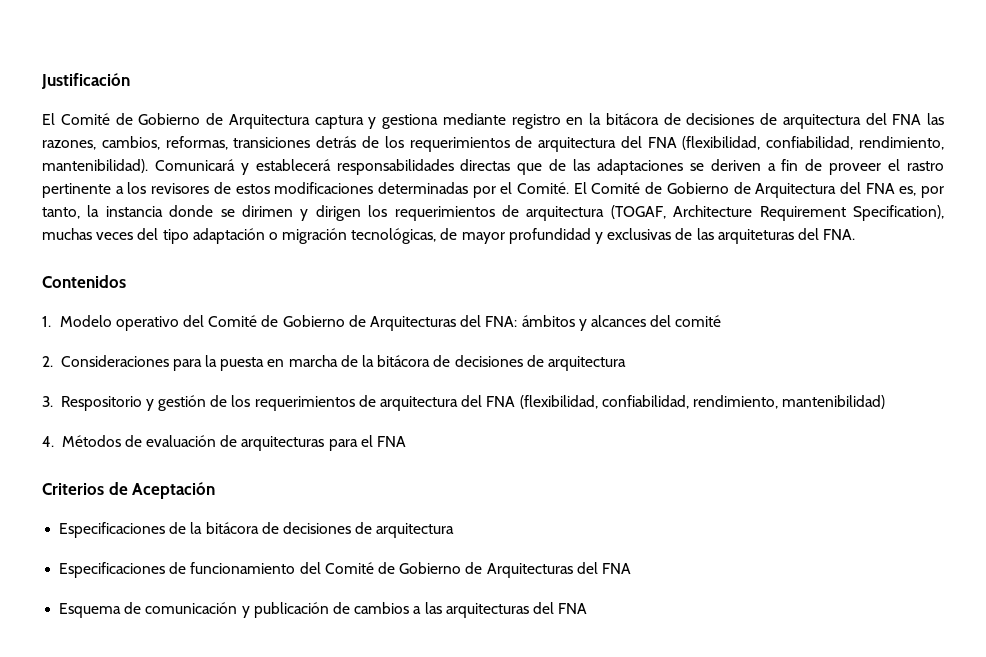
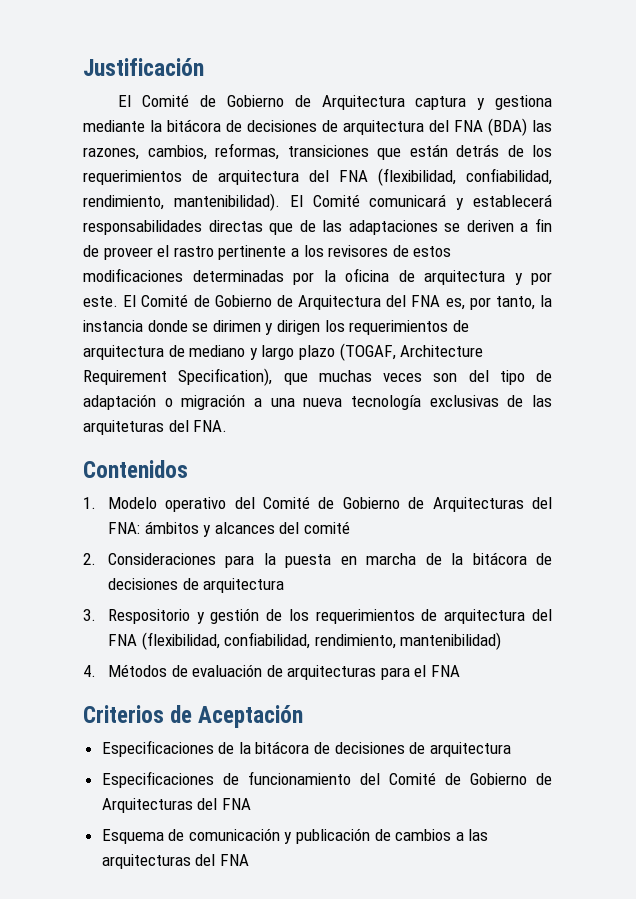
[511,114,584,129] registro en -> (145, 126) none
(922, 119) none -> [488,118,527,136] (BDA)
(311, 142) none -> [377,144,448,160] que están
[154,159,235,171] Comunicará -> [289,194,447,207] El Comité comunicará
[500,182,569,194] el Comité. -> [323,268,552,285] [83,296,118,307] la oficina de arquitectura y por este.
(605, 213) none -> [168,345,335,360] de mediano y largo plazo
(944, 213) none -> [283,373,308,385] que
(134, 236) none -> [433,373,458,382] son
(189, 236) none -> [536,370,552,382] de
[351,228,604,244] tecnológicas, de mayor profundidad y -> [254,395,421,410] a una nueva tecnología

